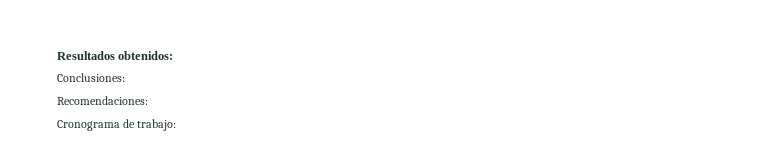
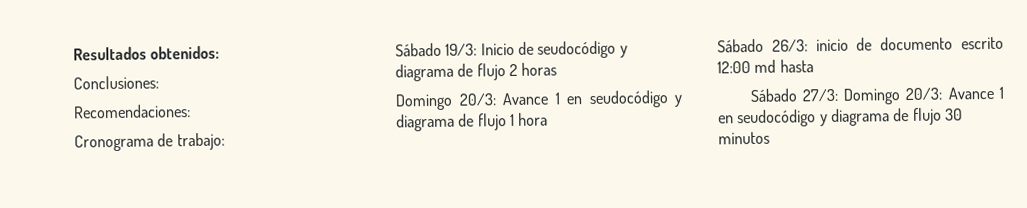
(177, 125) none -> [395,40,628,59] [395,62,558,82] [395,90,683,111] [396,112,549,132] [717,36,1004,53] [717,59,814,74] [749,86,1004,105] [718,107,963,128] [718,131,770,145] // Sábado 19/3: Inicio de seudocódigo y diagrama de flujo 2 horas // Domingo 20/3: Avance 1 en seudocódigo y diagrama de flujo 1 hora // Sábado 26/3: inicio de documento escrito 12:00 md hasta // Sábado 27/3: Domingo 20/3: Avance 1 en seudocódigo y diagrama de flujo 30 minutos

